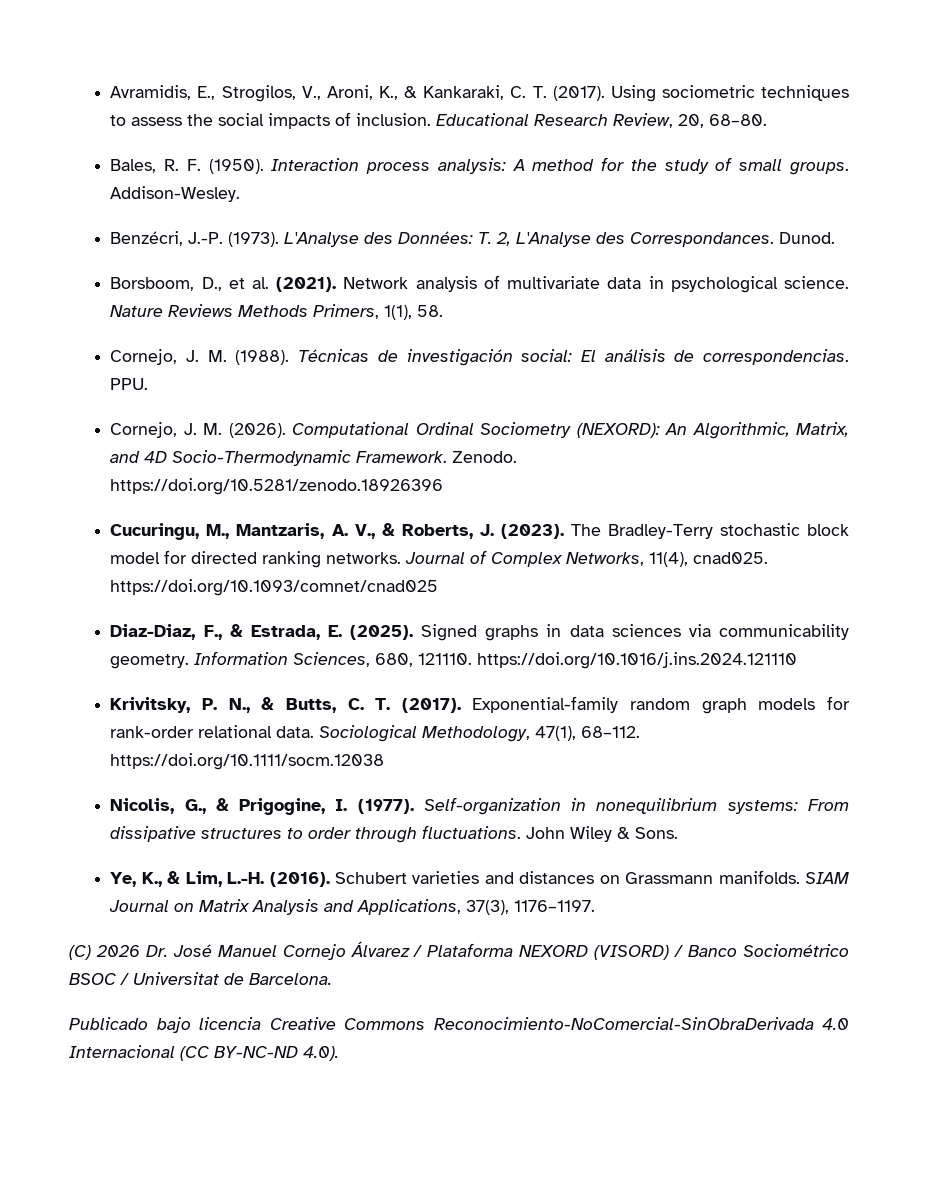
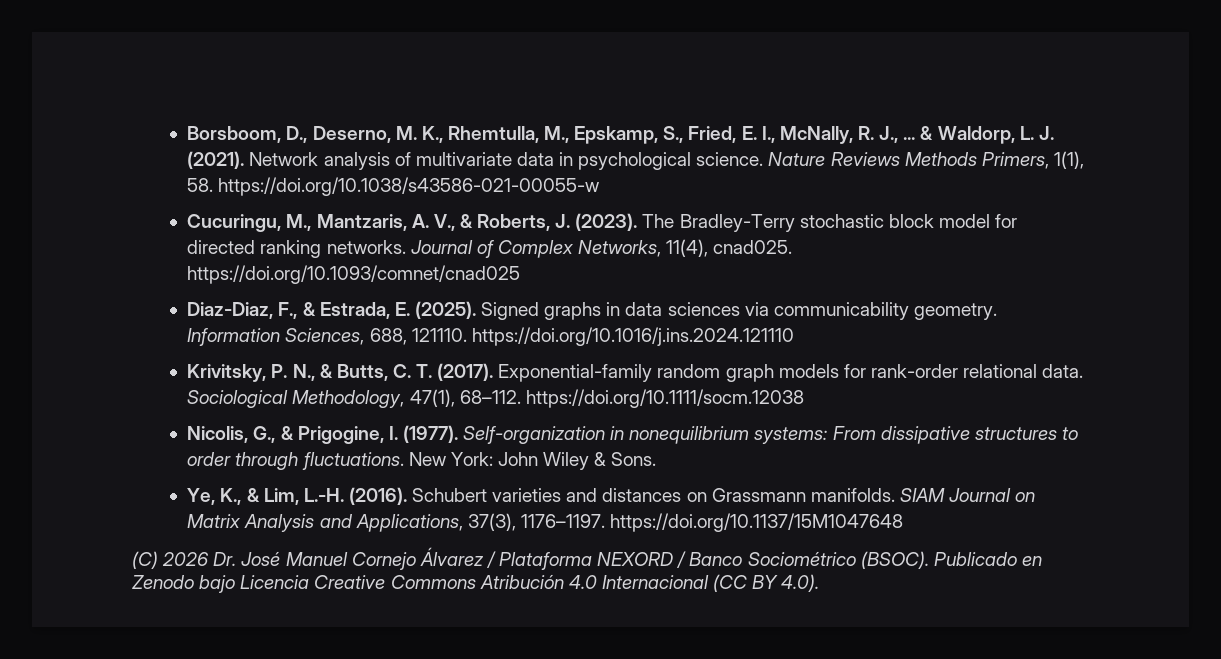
[110,85,849,102] [110,112,768,129] [110,157,850,175] [110,186,241,202] [110,231,836,247] [110,277,270,291] Avramidis, E., Strogilos, V., Aroni, K., & Kankaraki, C. T. (2017). Using sociometric techniques to assess the social impacts of inclusion. Educational Research Review, 20, 68–80. // Bales, R. F. (1950). Interaction process analysis: A method for the study of small groups. Addison-Wesley. // Benzécri, J.-P. (1973). L'Analyse des Données: T. 2, L'Analyse des Correspondances. Dunod. // Borsboom, D., et al. -> [187,126,1054,144] Borsboom, D., Deserno, M. K., Rhemtulla, M., Epskamp, S., Fried, E. I., McNally, R. J., ... & Waldorp, L. J.
[110,349,850,366] [110,378,149,390] [110,422,849,439] [110,450,518,466] [110,478,444,495] // Cornejo, J. M. (1988). Técnicas de investigación social: El análisis de correspondencias. PPU. // Cornejo, J. M. (2026). Computational Ordinal Sociometry (NEXORD): An Algorithmic, Matrix, and 4D Socio-Thermodynamic Framework. Zenodo. https://doi.org/10.5281/zenodo.18926396 -> [218,177,600,196] https://doi.org/10.1038/s43586-021-00055-w
[375,653,414,667] 680, -> [369,328,407,345] 688,
(522, 832) none -> [408,452,493,466] New York:
(596, 906) none -> [610,513,904,532] https://doi.org/10.1137/15M1047648
[594,945,670,960] (VISORD) -> (675, 559) none
[69,972,332,985] [69,1017,261,1033] BSOC / Universitat de Barcelona. // Publicado bajo licencia -> [860,551,1042,569] [132,575,310,593] (BSOC). Publicado en Zenodo bajo Licencia
[433,1017,814,1030] Reconocimiento-NoComercial-SinObraDerivada -> [479,574,564,589] Atribución
[214,1046,298,1058] BY-NC-ND -> [752,575,779,589] BY

